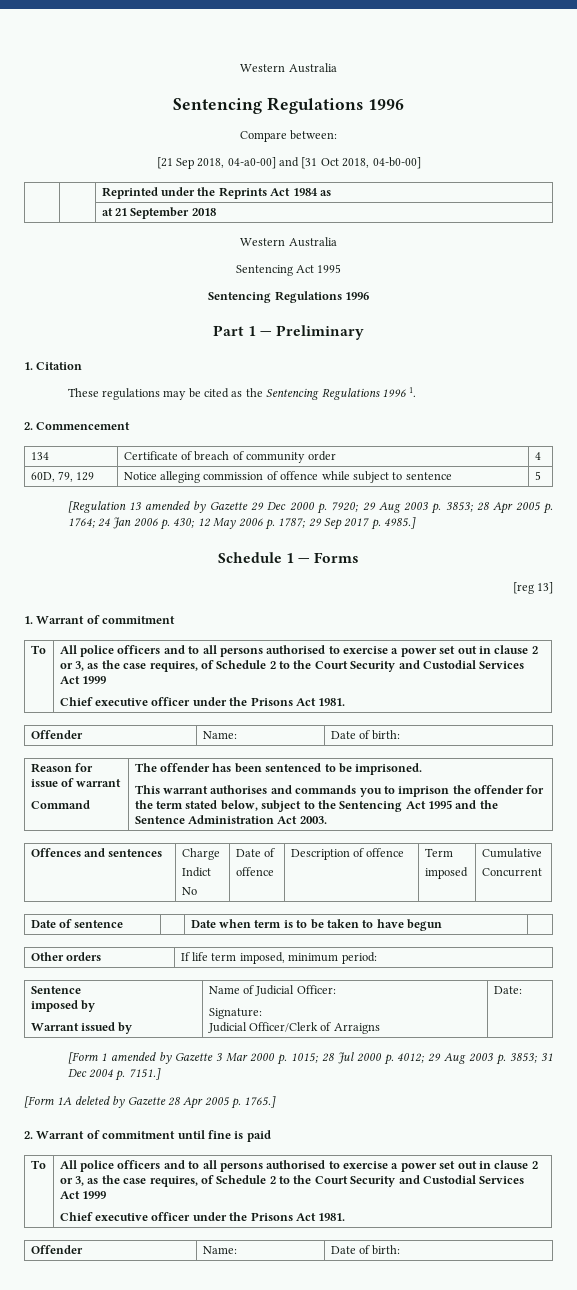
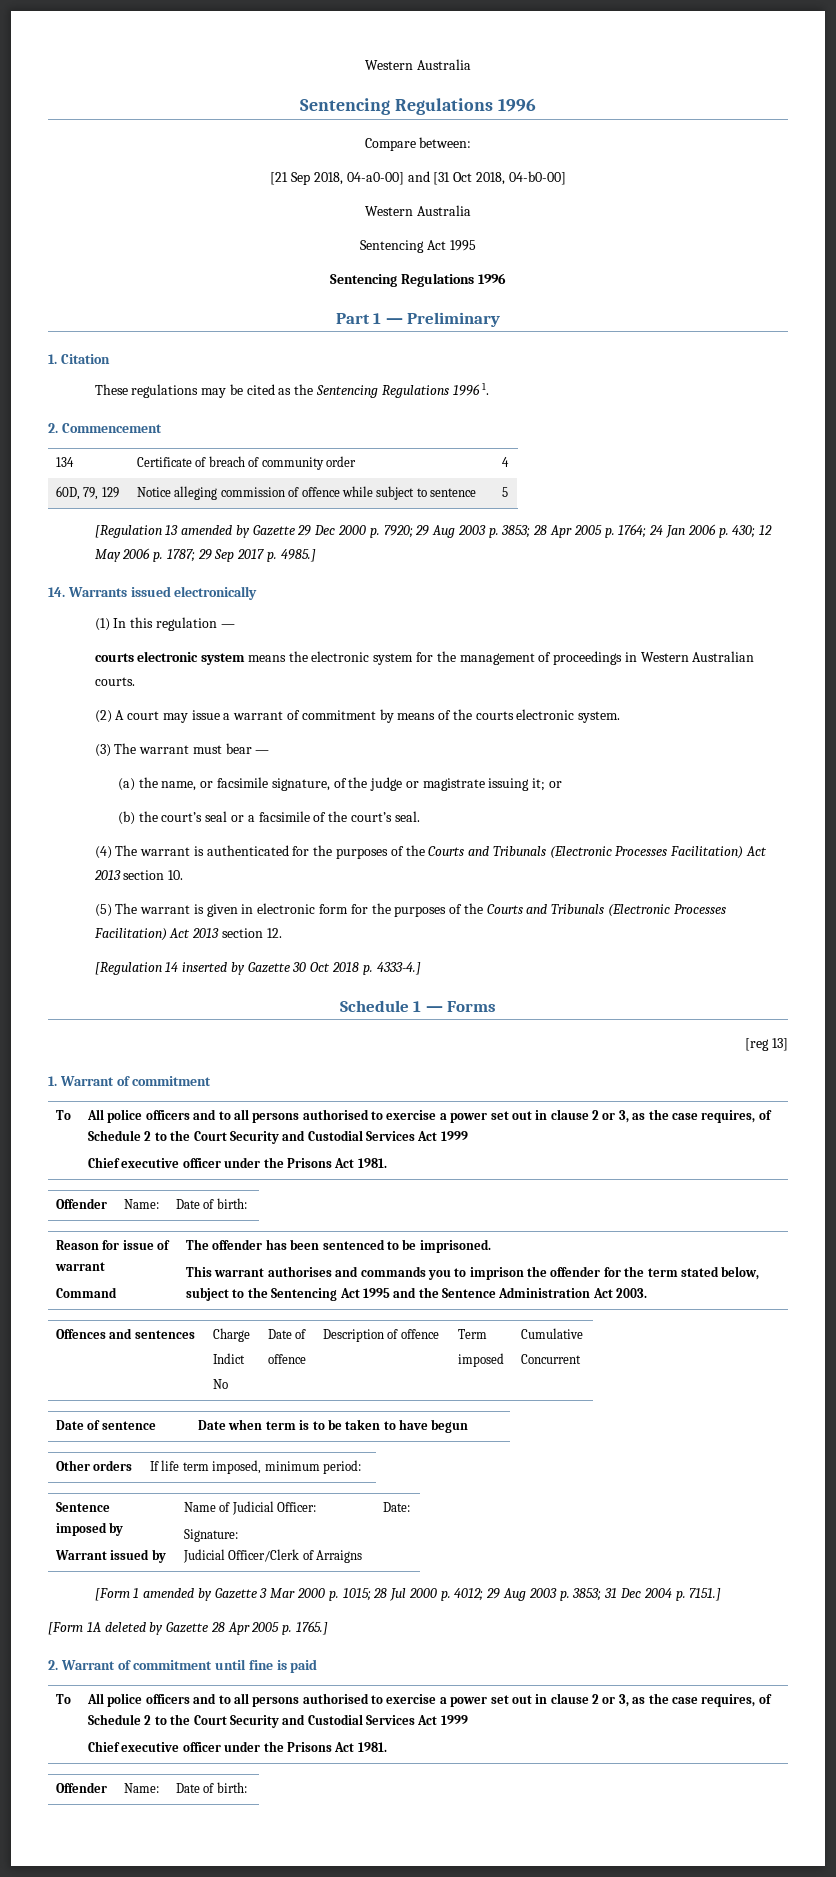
[101,187,331,199] [101,207,216,219] // | | Reprinted under the Reprints Act 1984 as // | | at 21 September 2018 -> (566, 178) none
(417, 523) none -> [48,586,258,600] [94,617,235,631] [94,651,755,665] [94,677,135,686] [94,709,621,723] [94,743,270,757] [117,777,562,791] [117,811,420,825] [94,845,768,859] [93,870,184,880] [94,903,726,917] [93,928,282,941] [94,962,421,975] // 14. Warrants issued electronically // (1) In this regulation — // courts electronic system means the electronic system for the management of proceedings in Western Australian courts. // (2) A court may issue a warrant of commitment by means of the courts electronic system. // (3) The warrant must bear — // (a) the name, or facsimile signature, of the judge or magistrate issuing it; or // (b) the court’s seal or a facsimile of the court’s seal. // (4) The warrant is authenticated for the purposes of the Courts and Tribunals (Electronic Processes Facilitation) Act 2013 section 10. // (5) The warrant is given in electronic form for the purposes of the Courts and Tribunals (Electronic Processes Facilitation) Act 2013 section 12. // [Regulation 14 inserted by Gazette 30 Oct 2018 p. 4333-4.]

